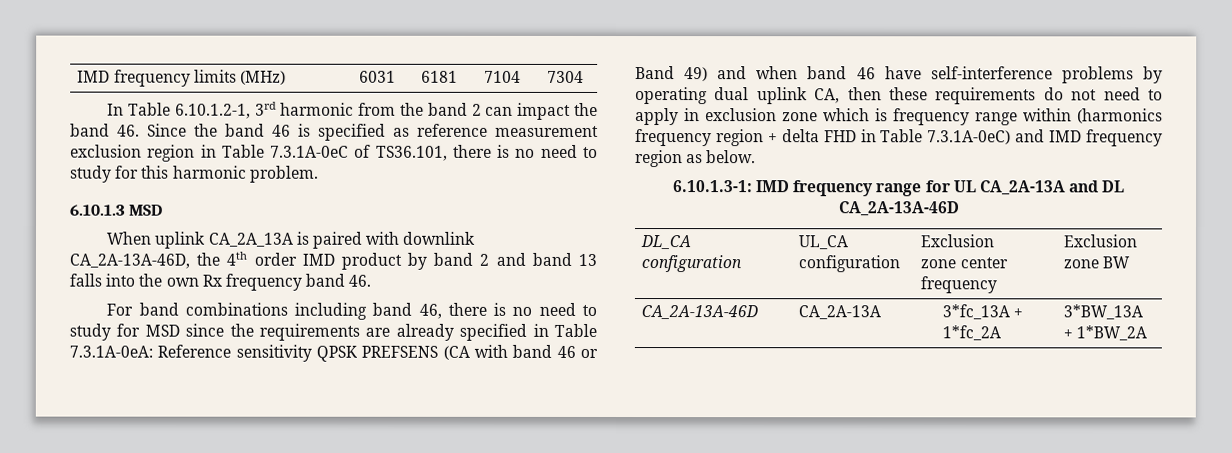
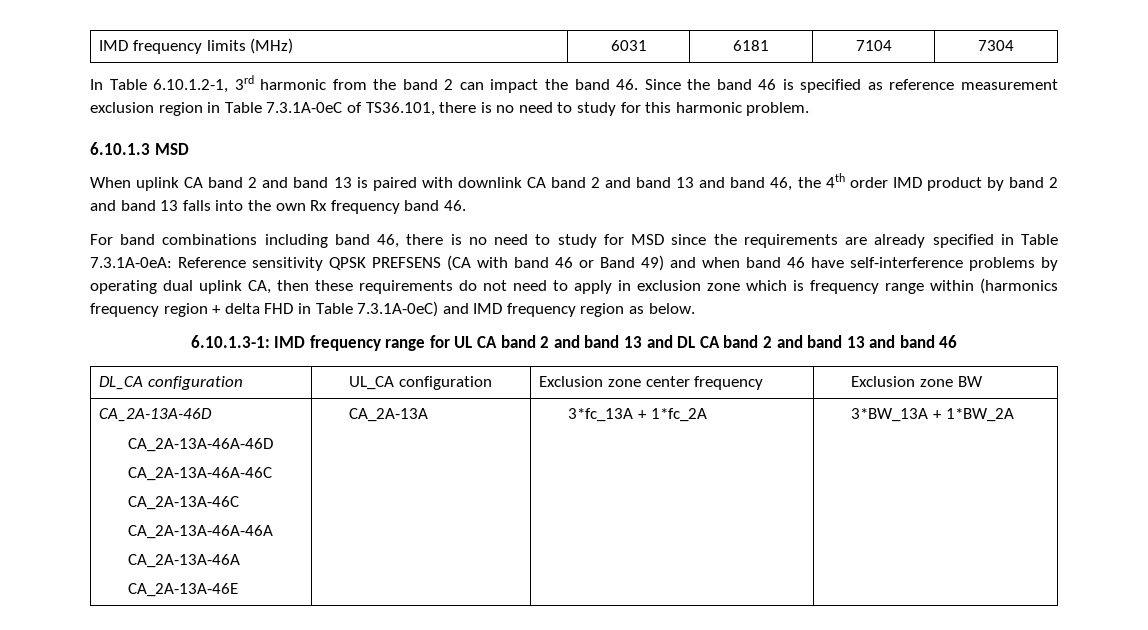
[207,231,476,249] [69,253,190,269] CA_2A_13A is paired with downlink CA_2A-13A-46D, -> [184,177,793,191] CA band 2 and band 13 is paired with downlink CA band 2 and band 13 and band 46,
[979,180,1126,196] [838,201,960,217] CA_2A-13A and DL CA_2A-13A-46D -> [477,335,958,348] CA band 2 and band 13 and DL CA band 2 and band 13 and band 46
(759, 312) none -> [128,438,274,452] [128,467,273,481] [128,496,240,510] [128,525,274,539] [128,554,241,568] [128,583,239,597] // CA_2A-13A-46A-46D // CA_2A-13A-46A-46C // CA_2A-13A-46C // CA_2A-13A-46A-46A // CA_2A-13A-46A // CA_2A-13A-46E

